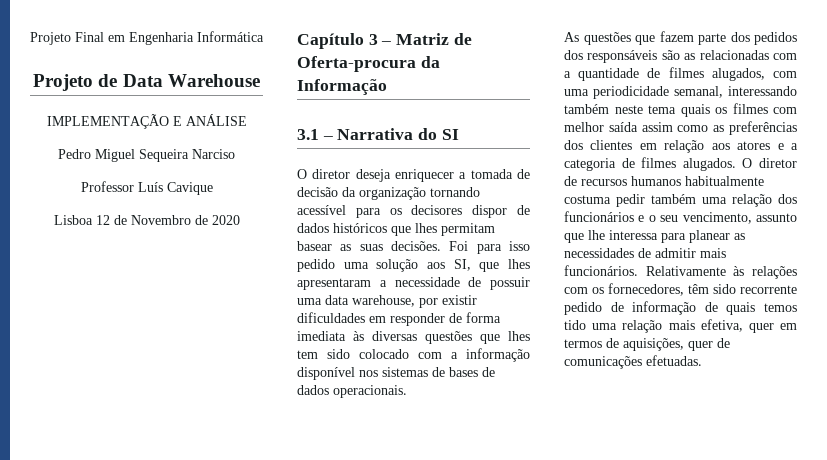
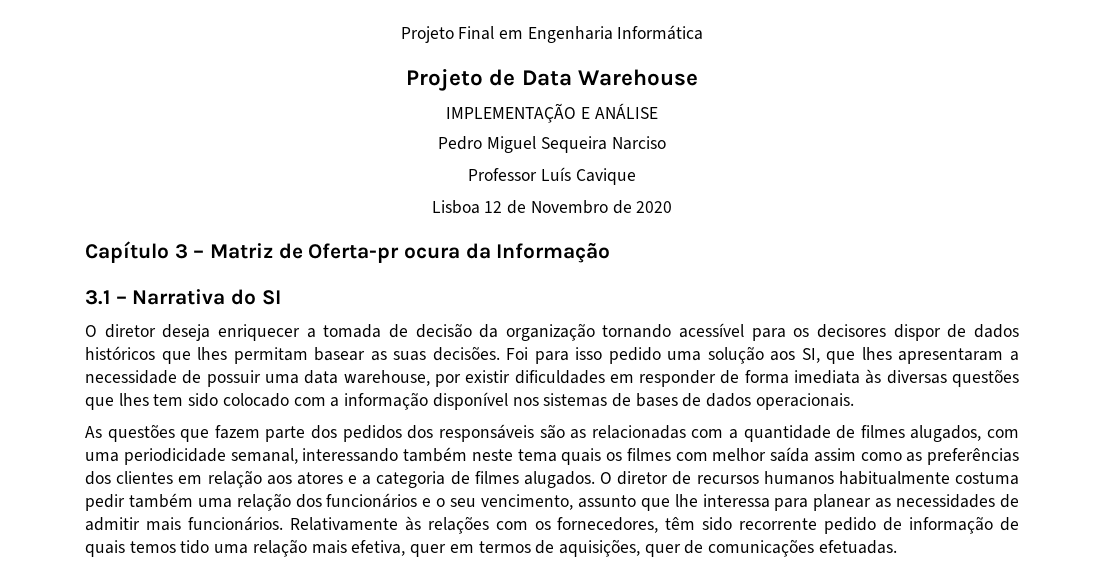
[297,56,416,72] Oferta-procura -> [308,243,461,263] Oferta-pr ocura

